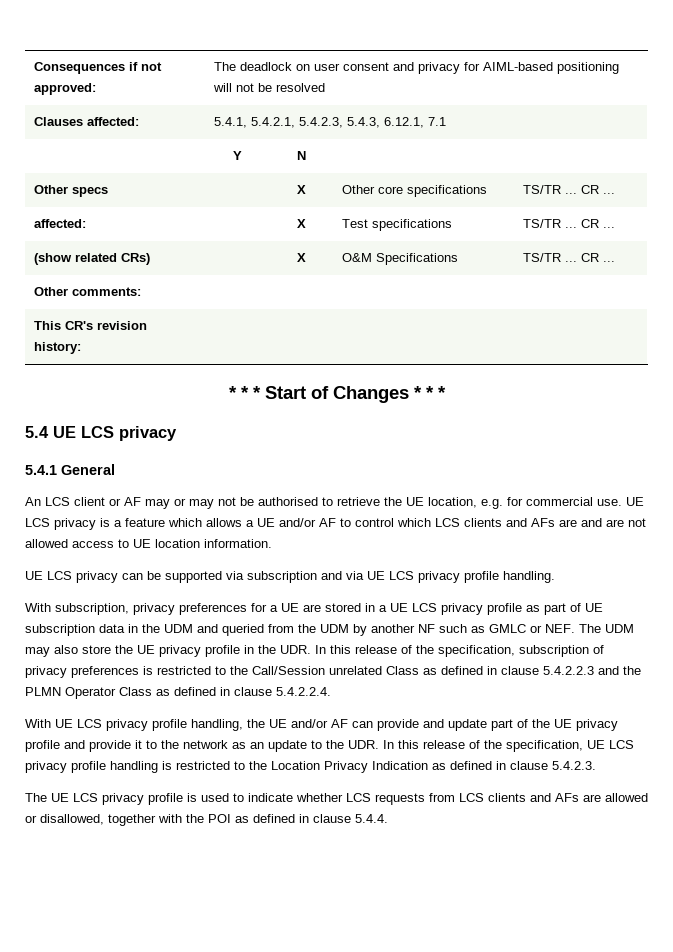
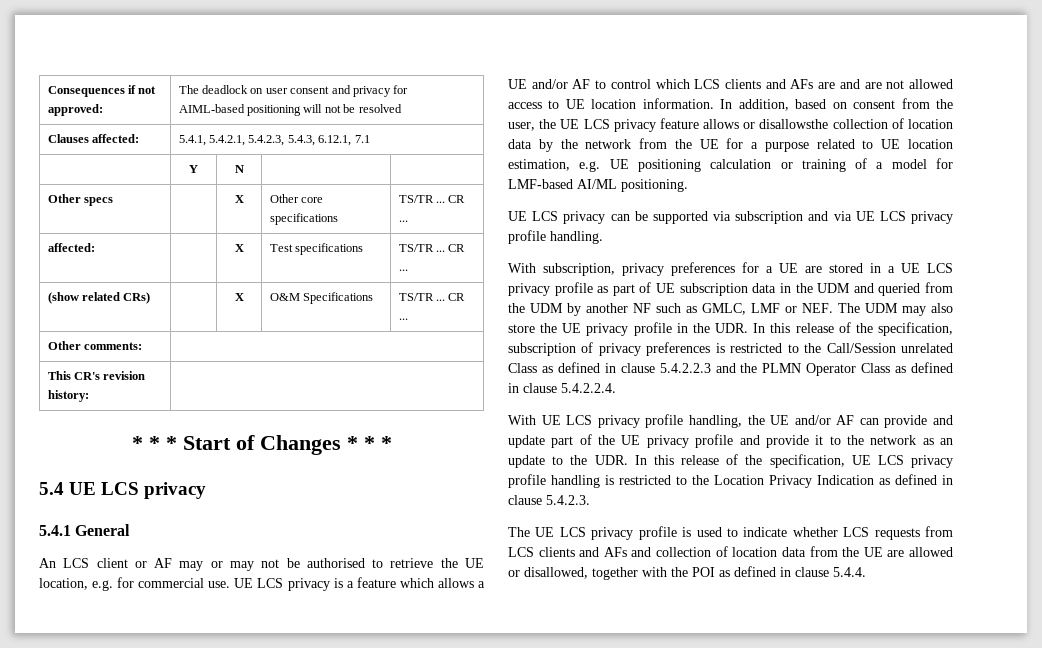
(272, 543) none -> [720,98,953,111] [508,118,953,132] [508,138,953,152] [508,158,954,172] [508,179,688,192] In addition, based on consent from the user, the UE LCS privacy feature allows or disallowsthe collection of location data by the network from the UE for a purpose related to UE location estimation, e.g. UE positioning calculation or training of a model for LMF-based AI/ML positioning.
[489,624,526,633] GMLC -> [702,303,780,315] GMLC, LMF
(579, 797) none -> [631,546,883,557] and collection of location data from the UE

